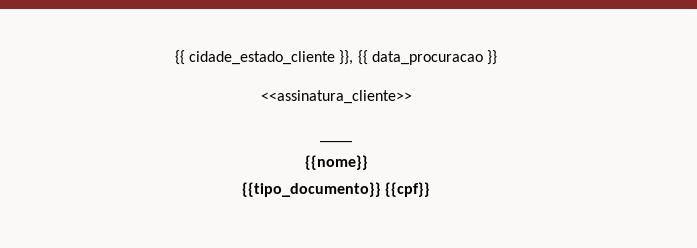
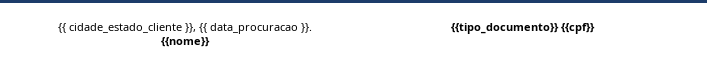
[486,50,497,65] [260,90,412,104] [320,140,352,143] }} // <<assinatura_cliente>> // ____ -> [300,23,312,33] }}.

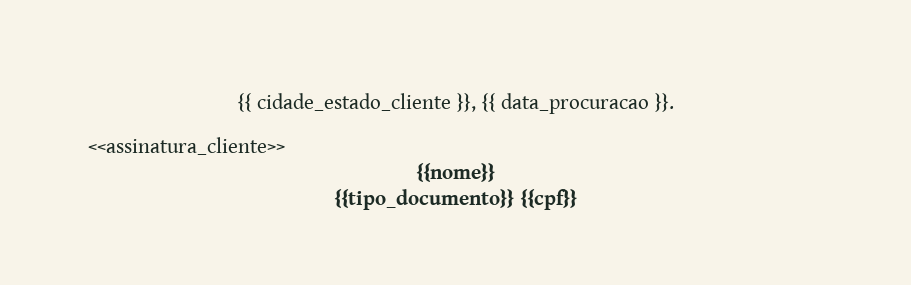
(312, 28) none -> [88,137,286,155] // <<assinatura_cliente>>

